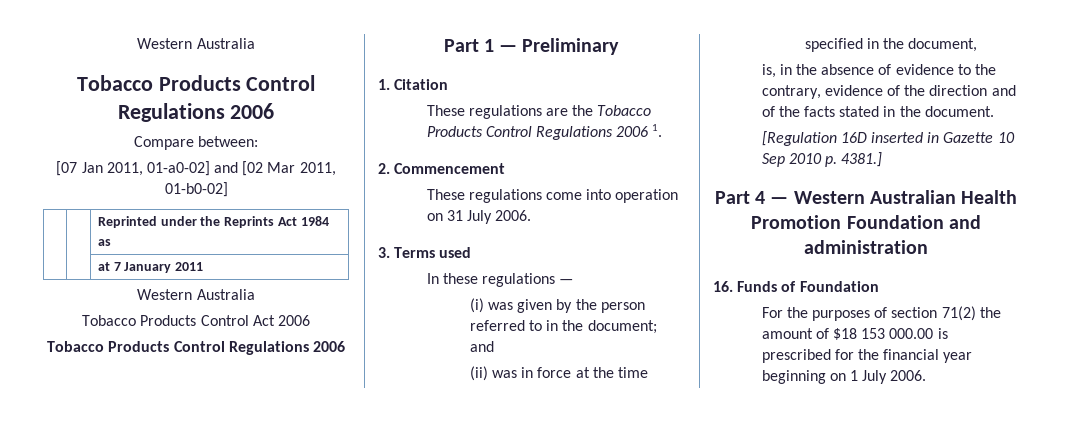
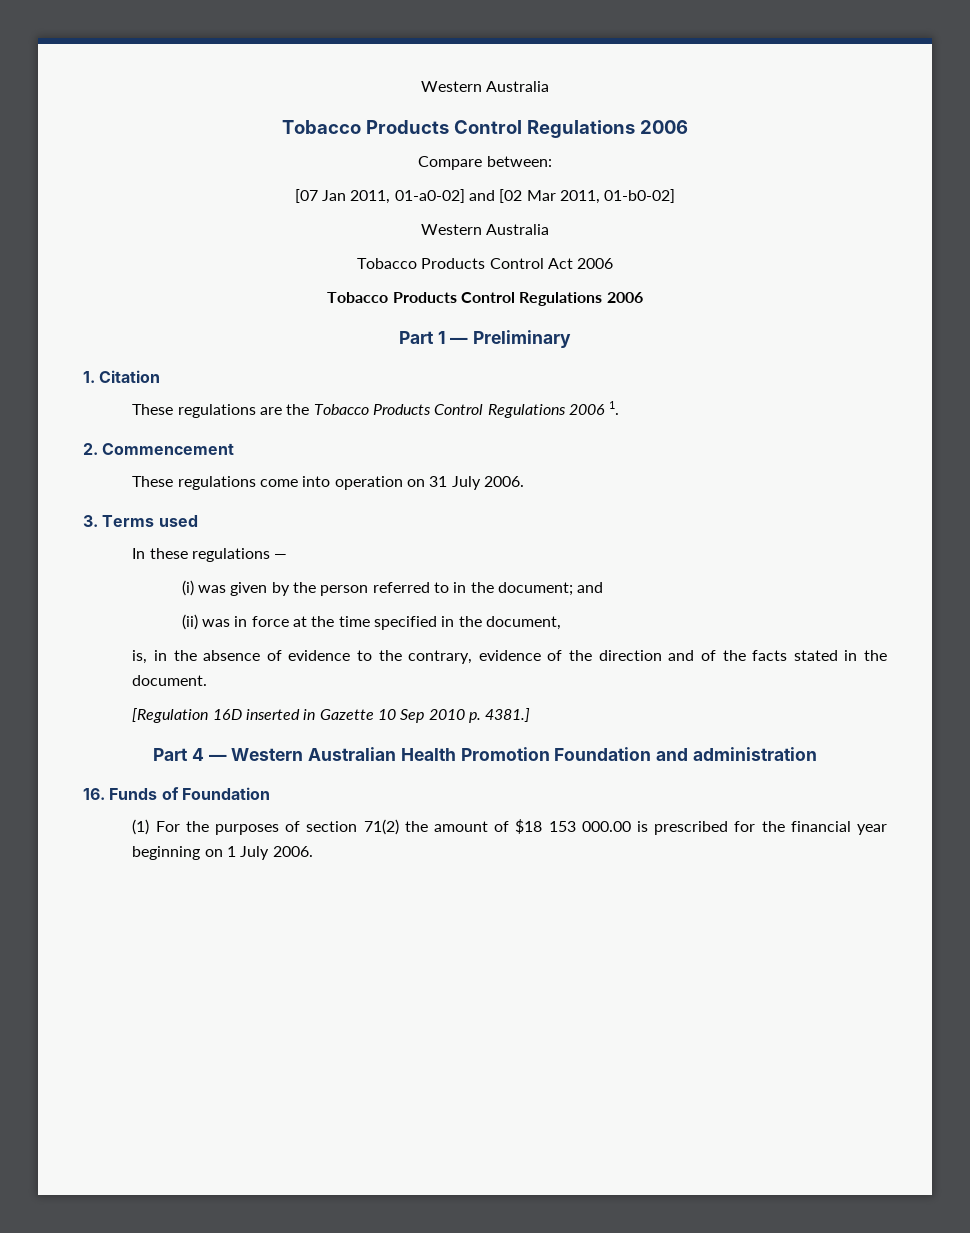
[97,216,329,228] [97,239,111,246] [97,262,204,273] // | | Reprinted under the Reprints Act 1984 as // | | at 7 January 2011 -> (676, 196) none
(879, 286) none -> [132,819,150,835] (1)

